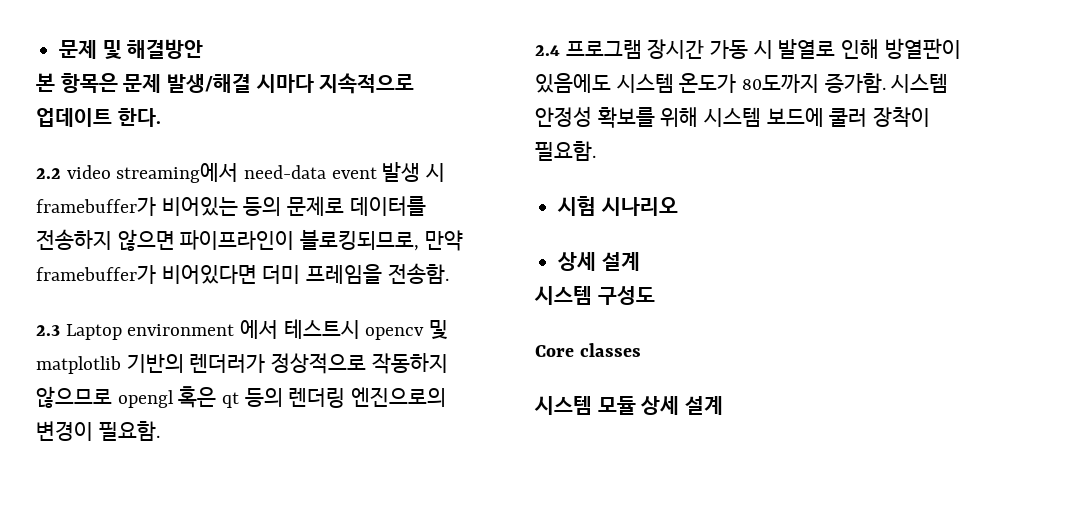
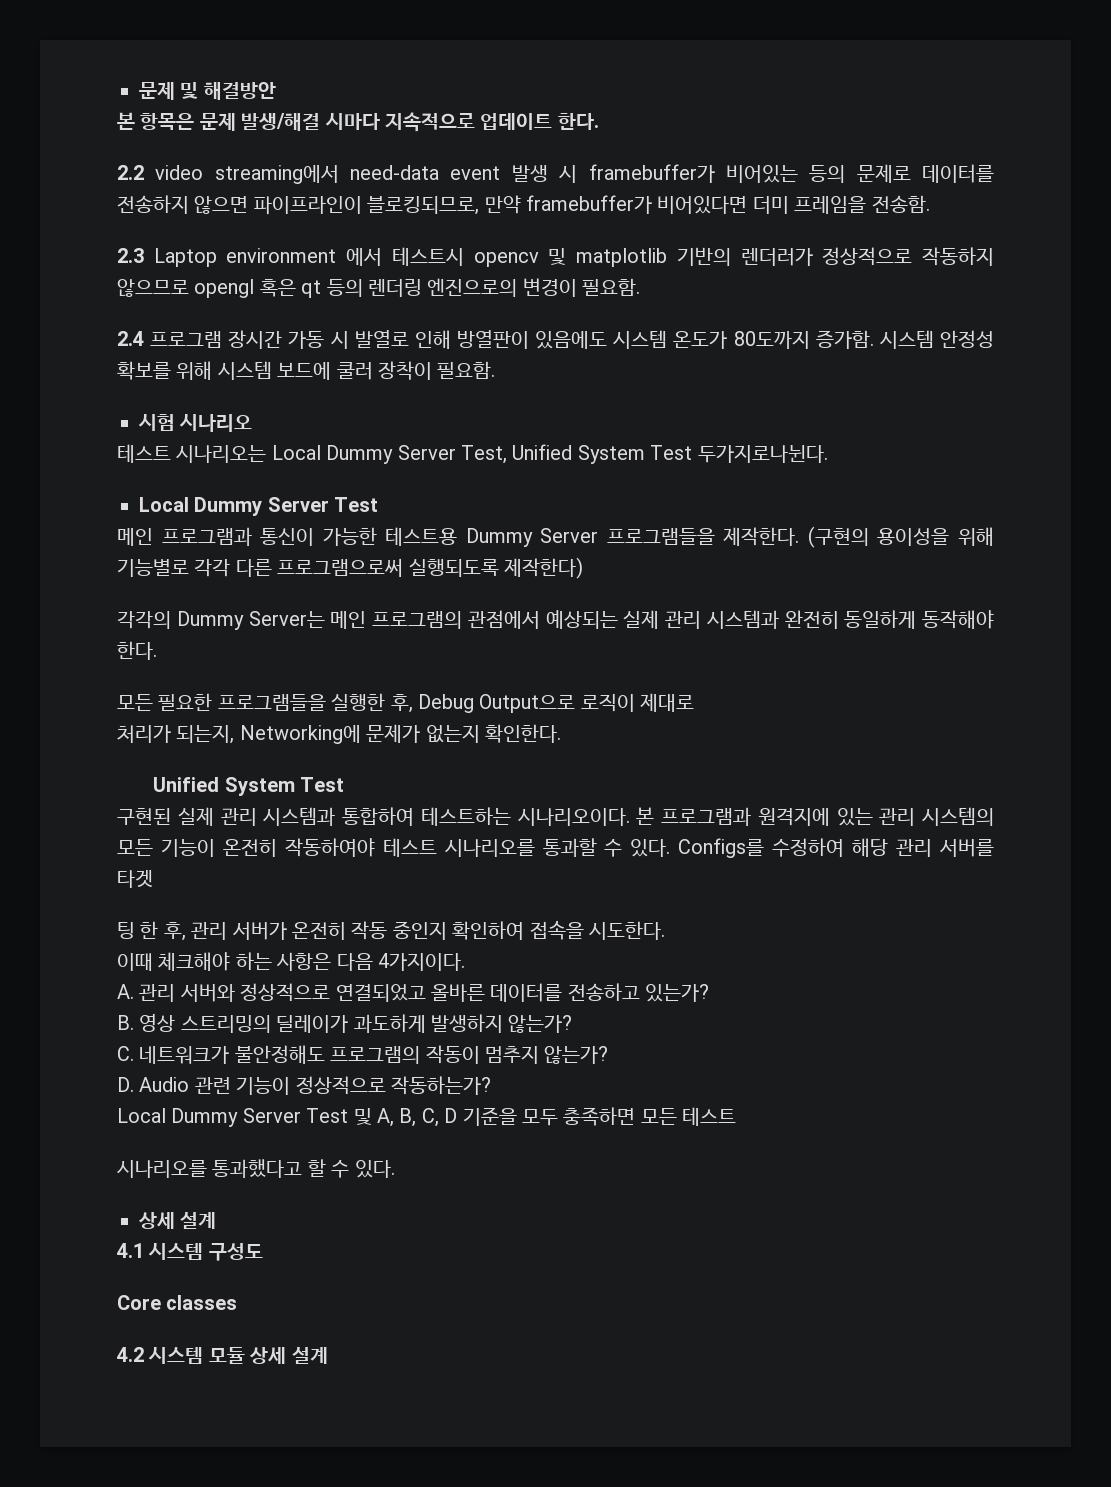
(678, 206) none -> [117,444,828,464] [139,497,379,516] [117,526,994,548] [117,557,583,579] [117,610,994,630] [117,641,157,660] [117,693,695,713] [117,724,561,744] [153,777,345,796] [117,807,994,826] [117,838,994,858] [117,870,153,888] [117,920,665,941] [117,952,465,971] [117,983,710,1002] [117,1013,573,1033] [117,1045,609,1064] [117,1076,491,1095] [117,1107,737,1127] [117,1159,395,1178] // 테스트 시나리오는 Local Dummy Server Test, Unified System Test 두가지로나뉜다. // Local Dummy Server Test // 메인 프로그램과 통신이 가능한 테스트용 Dummy Server 프로그램들을 제작한다. (구현의 용이성을 위해 기능별로 각각 다른 프로그램으로써 실행되도록 제작한다) // 각각의 Dummy Server는 메인 프로그램의 관점에서 예상되는 실제 관리 시스템과 완전히 동일하게 동작해야 한다. // 모든 필요한 프로그램들을 실행한 후, Debug Output으로 로직이 제대로 // 처리가 되는지, Networking에 문제가 없는지 확인한다. // Unified System Test // 구현된 실제 관리 시스템과 통합하여 테스트하는 시나리오이다. 본 프로그램과 원격지에 있는 관리 시스템의 모든 기능이 온전히 작동하여야 테스트 시나리오를 통과할 수 있다. Configs를 수정하여 해당 관리 서버를 타겟 // 팅 한 후, 관리 서버가 온전히 작동 중인지 확인하여 접속을 시도한다. // 이때 체크해야 하는 사항은 다음 4가지이다. // A. 관리 서버와 정상적으로 연결되었고 올바른 데이터를 전송하고 있는가? // B. 영상 스트리밍의 딜레이가 과도하게 발생하지 않는가? // C. 네트워크가 불안정해도 프로그램의 작동이 멈추지 않는가? // D. Audio 관련 기능이 정상적으로 작동하는가? // Local Dummy Server Test 및 A, B, C, D 기준을 모두 충족하면 모든 테스트 // 시나리오를 통과했다고 할 수 있다.
(640, 261) none -> [117,1243,144,1258] 4.1
(641, 350) none -> [117,1347,144,1362] 4.2

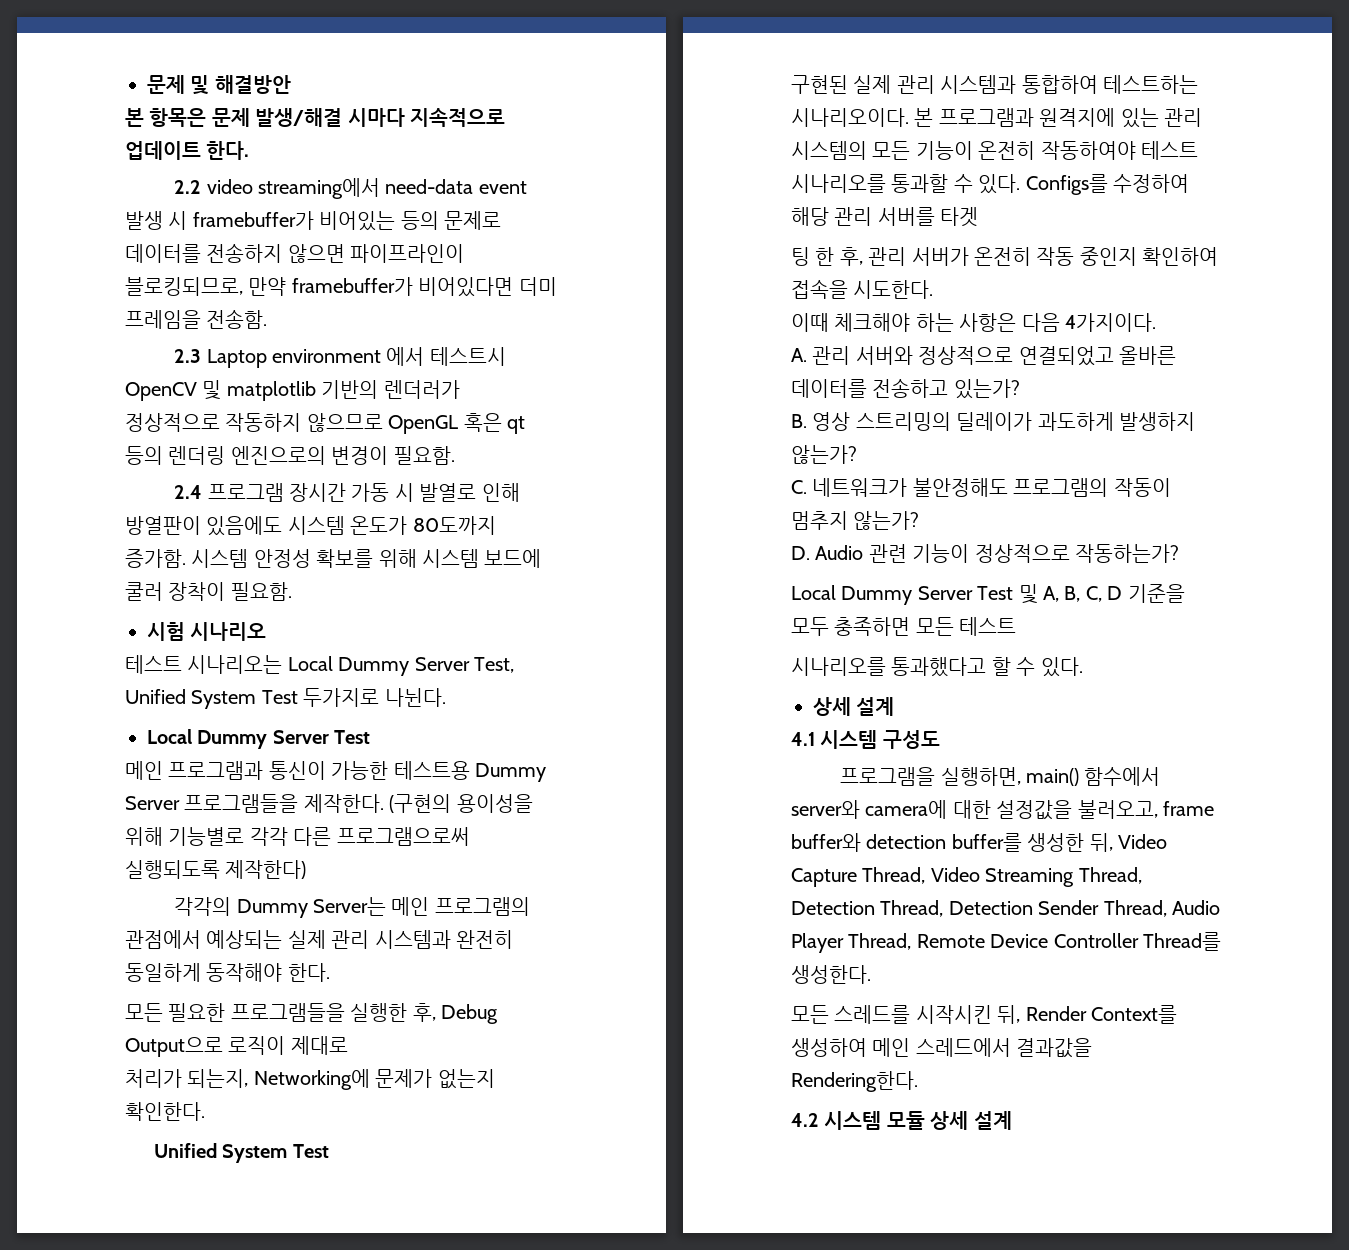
[473,252,539,267] opencv -> [125,382,197,401] OpenCV
[194,279,255,298] opengl -> [388,415,459,434] OpenGL
[697,445,828,463] 두가지로나뉜다. -> [303,688,446,707] 두가지로 나뉜다.
[117,1295,238,1310] Core classes -> [840,767,1161,786] [791,800,1214,820] [791,833,1167,852] [791,867,1142,887] [791,900,1220,917] [791,932,1221,953] [791,965,871,984] [791,1005,1177,1024] [791,1038,1093,1058] [791,1071,918,1092] 프로그램을 실행하면, main() 함수에서 server와 camera에 대한 설정값을 불러오고, frame buffer와 detection buffer를 생성한 뒤, Video Capture Thread, Video Streaming Thread, Detection Thread, Detection Sender Thread, Audio Player Thread, Remote Device Controller Thread를 생성한다. // 모든 스레드를 시작시킨 뒤, Render Context를 생성하여 메인 스레드에서 결과값을 Rendering한다.

